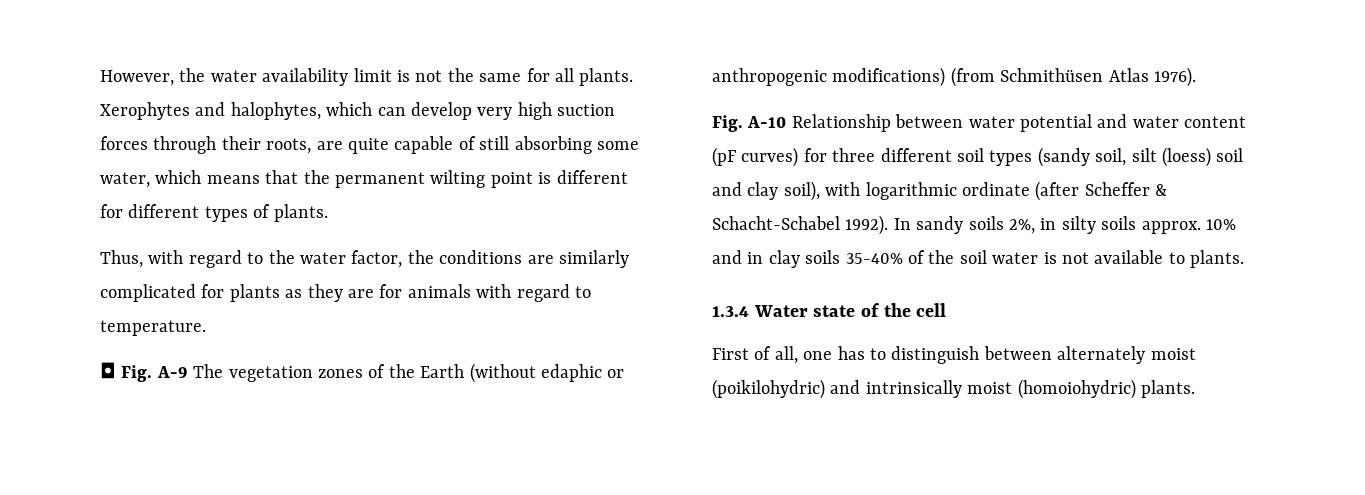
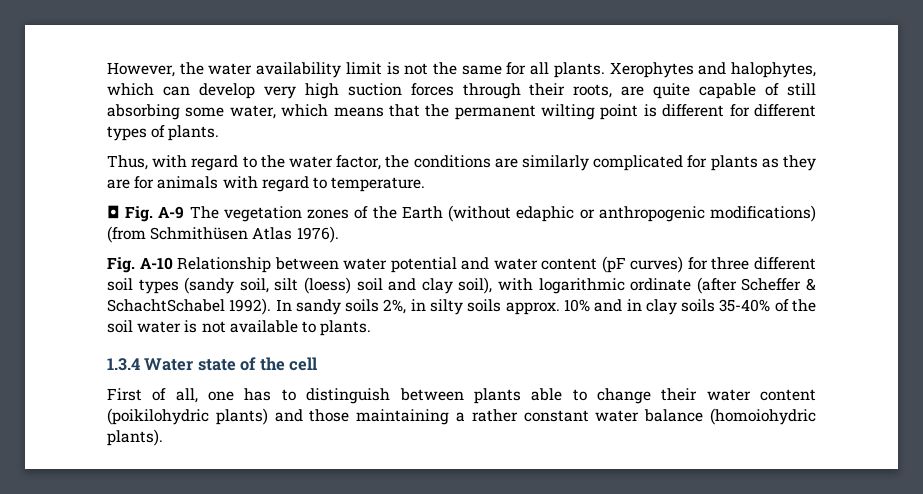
[712,216,840,230] Schacht-Schabel -> [107,299,225,312] SchachtSchabel
[1057,346,1196,364] [712,379,1195,399] alternately moist (poikilohydric) and intrinsically moist (homoiohydric) plants. -> [473,388,816,404] [107,408,816,425] [107,429,163,446] plants able to change their water content (poikilohydric plants) and those maintaining a rather constant water balance (homoiohydric plants).

